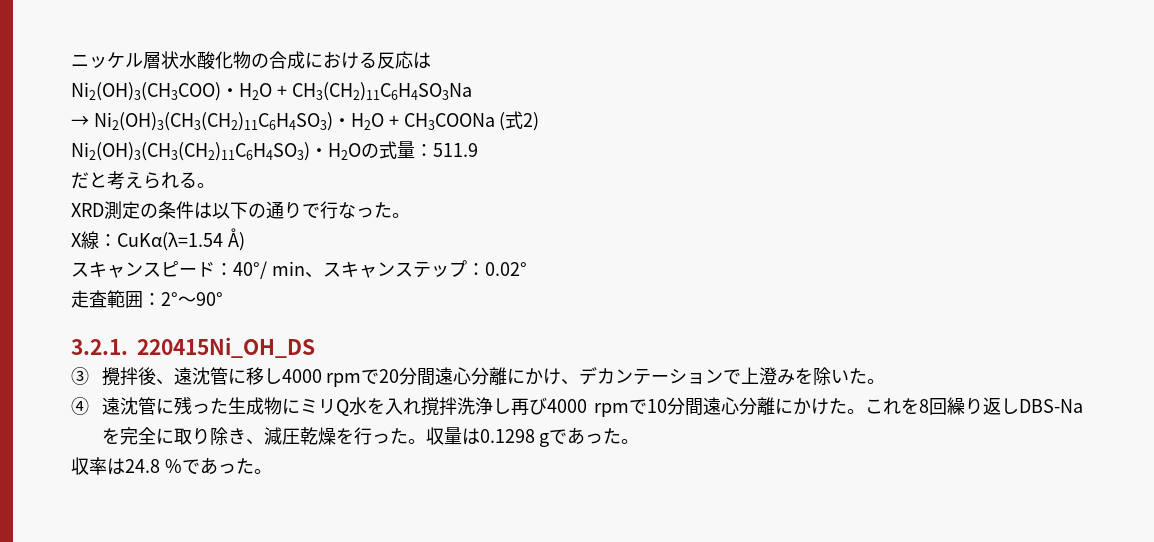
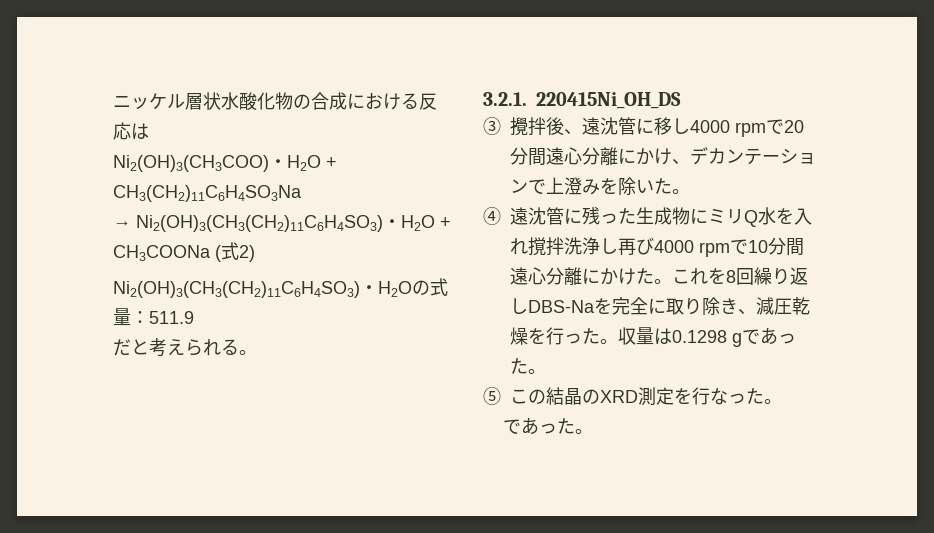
[71,201,410,220] [71,228,245,251] [71,260,527,279] [71,290,223,308] // XRD測定の条件は以下の通りで行なった。 // X線：CuKα(λ=1.54 Å) // スキャンスピード：40°/ min、スキャンステップ：0.02° // 走査範囲：2°〜90° -> (257, 352) none
[71,457,182,475] 収率は24.8 % -> [483,387,782,406] ⑤この結晶のXRD測定を行なった。 //

